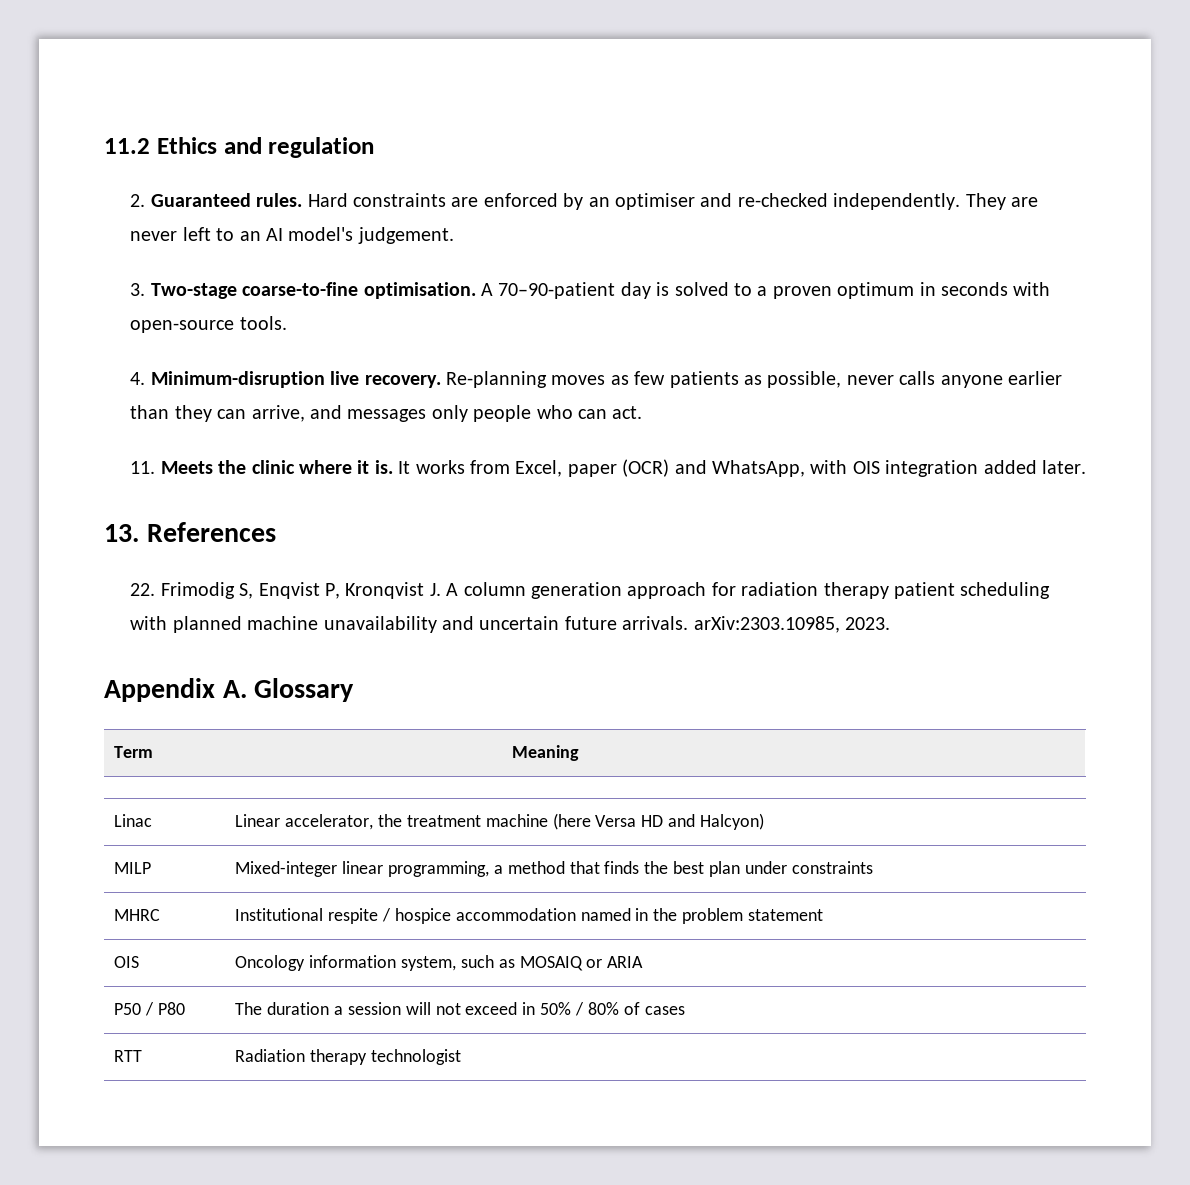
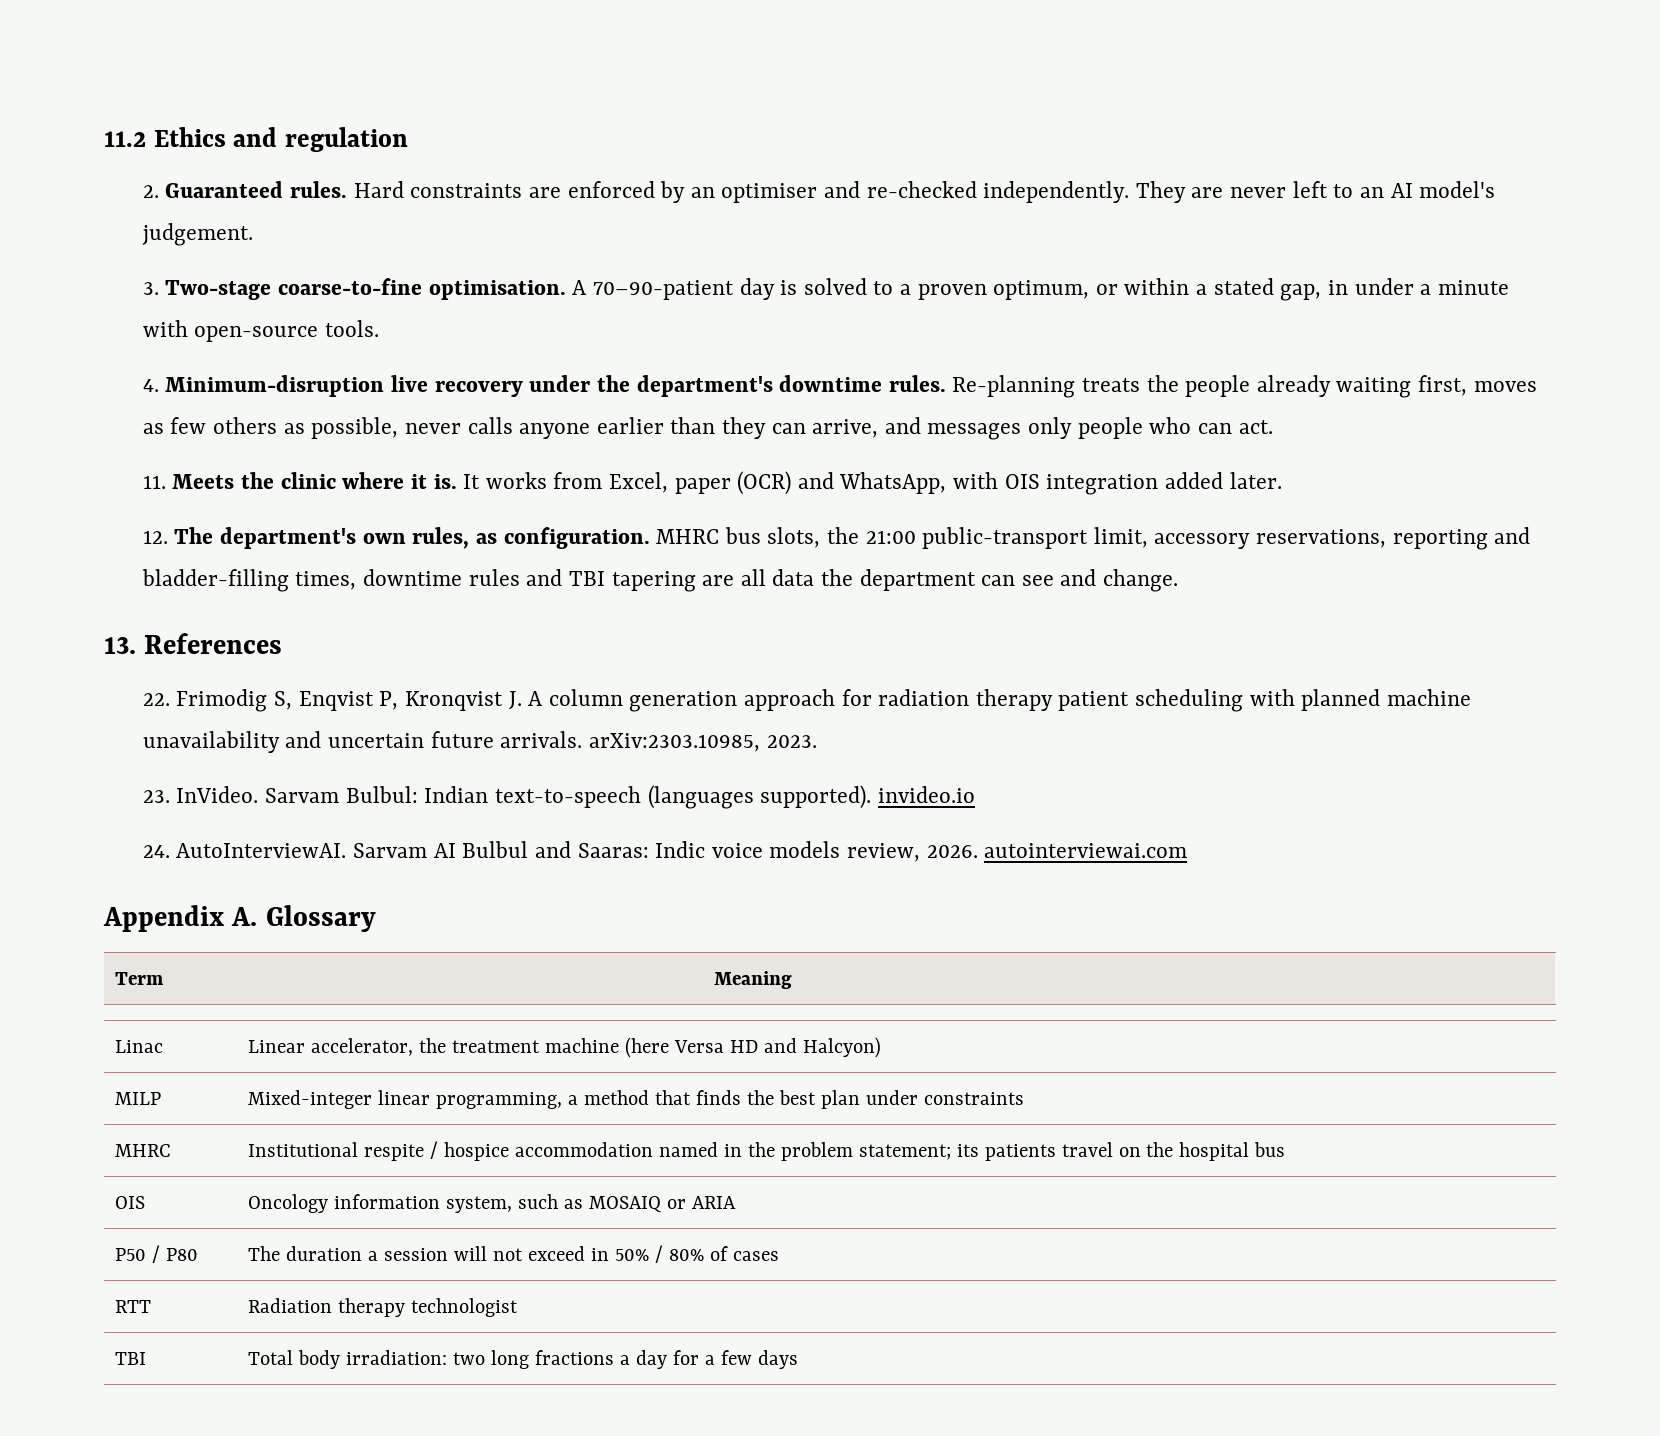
[837,282,1008,299] optimum in seconds -> [993,278,1509,301] optimum, or within a stated gap, in under a minute
[364,371,547,388] recovery. Re-planning -> [434,375,1468,398] recovery under the department's downtime rules. Re-planning treats the people already waiting first,
[669,371,739,388] patients -> [213,417,278,434] others
(1086, 467) none -> [142,527,1531,550] [141,569,1179,592] // 12. The department's own rules, as configuration. MHRC bus slots, the 21:00 public-transport limit, accessory reservations, reporting and bladder-filling times, downtime rules and TBI tapering are all data the department can see and change.
(890, 623) none -> [142,785,975,809] [142,841,1188,862] // 23. InVideo. Sarvam Bulbul: Indian text-to-speech (languages supported). invideo.io // 24. AutoInterviewAI. Sarvam AI Bulbul and Saaras: Indic voice models review, 2026. autointerviewai.com
[747,909,823,921] statement -> [858,1142,1286,1161] statement; its patients travel on the hospital bus
(461, 1057) none -> [115,1352,147,1365] [248,1350,798,1369] // TBI | Total body irradiation: two long fractions a day for a few days

